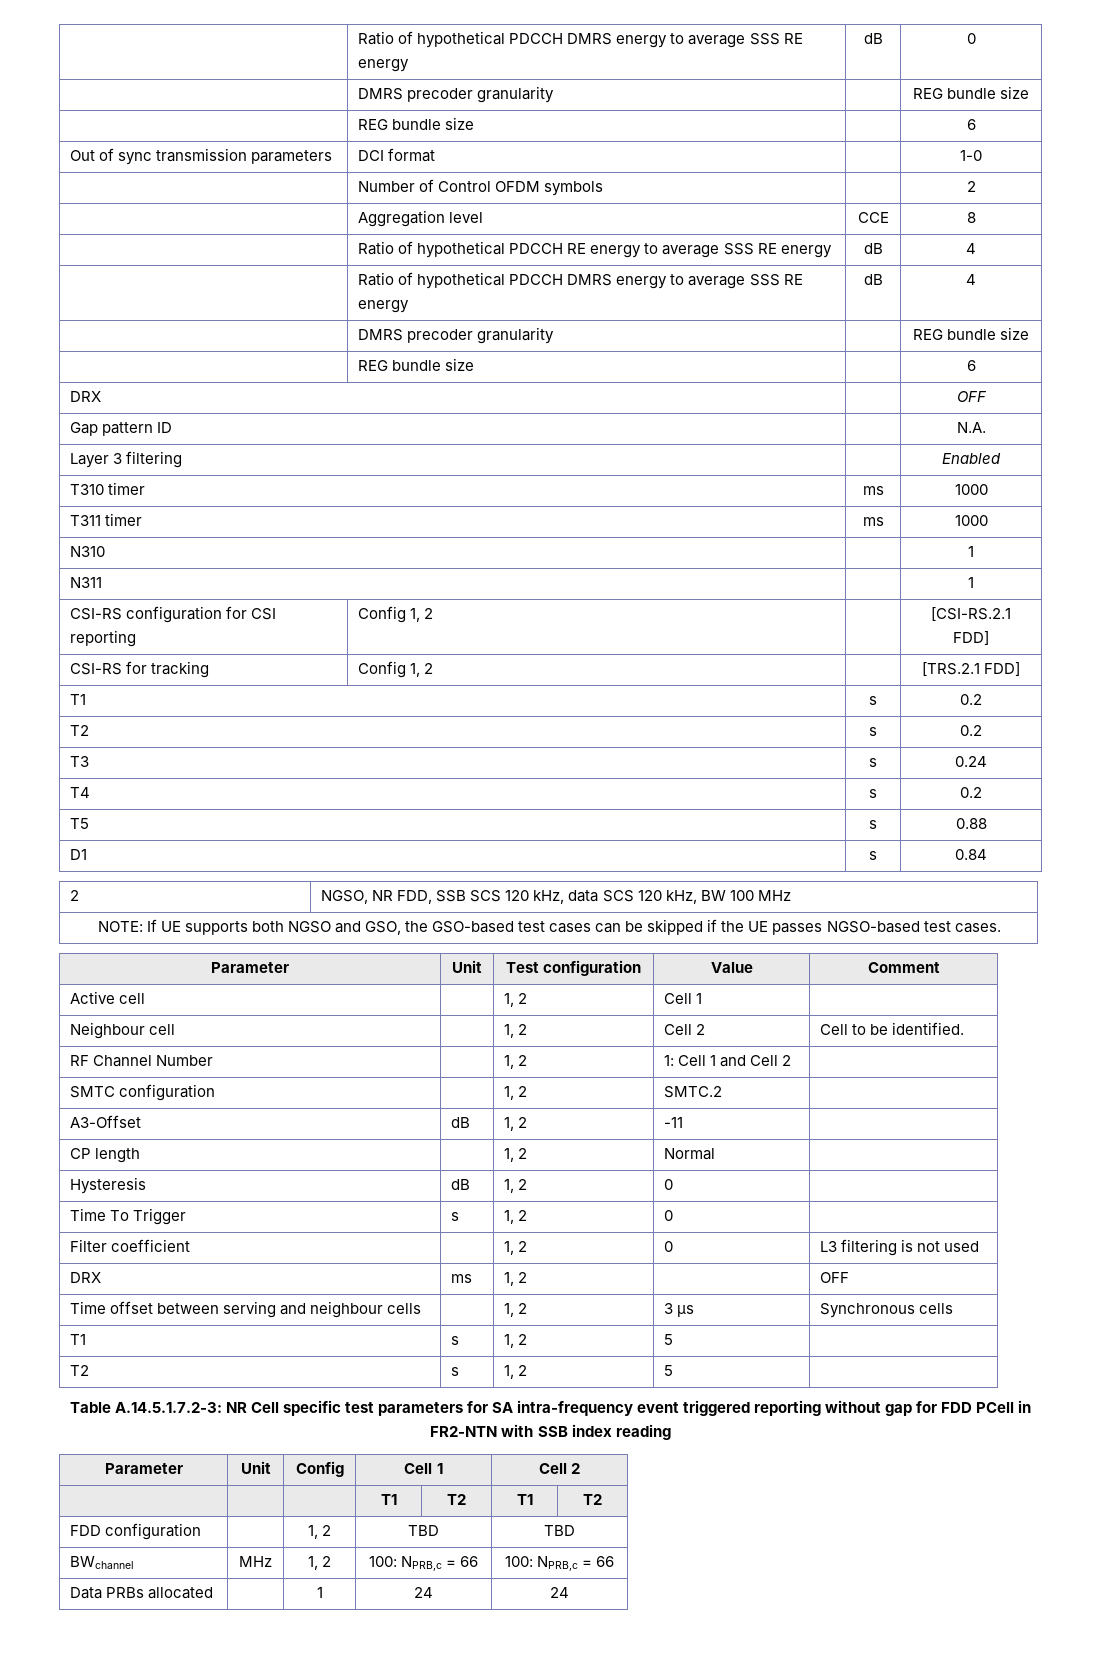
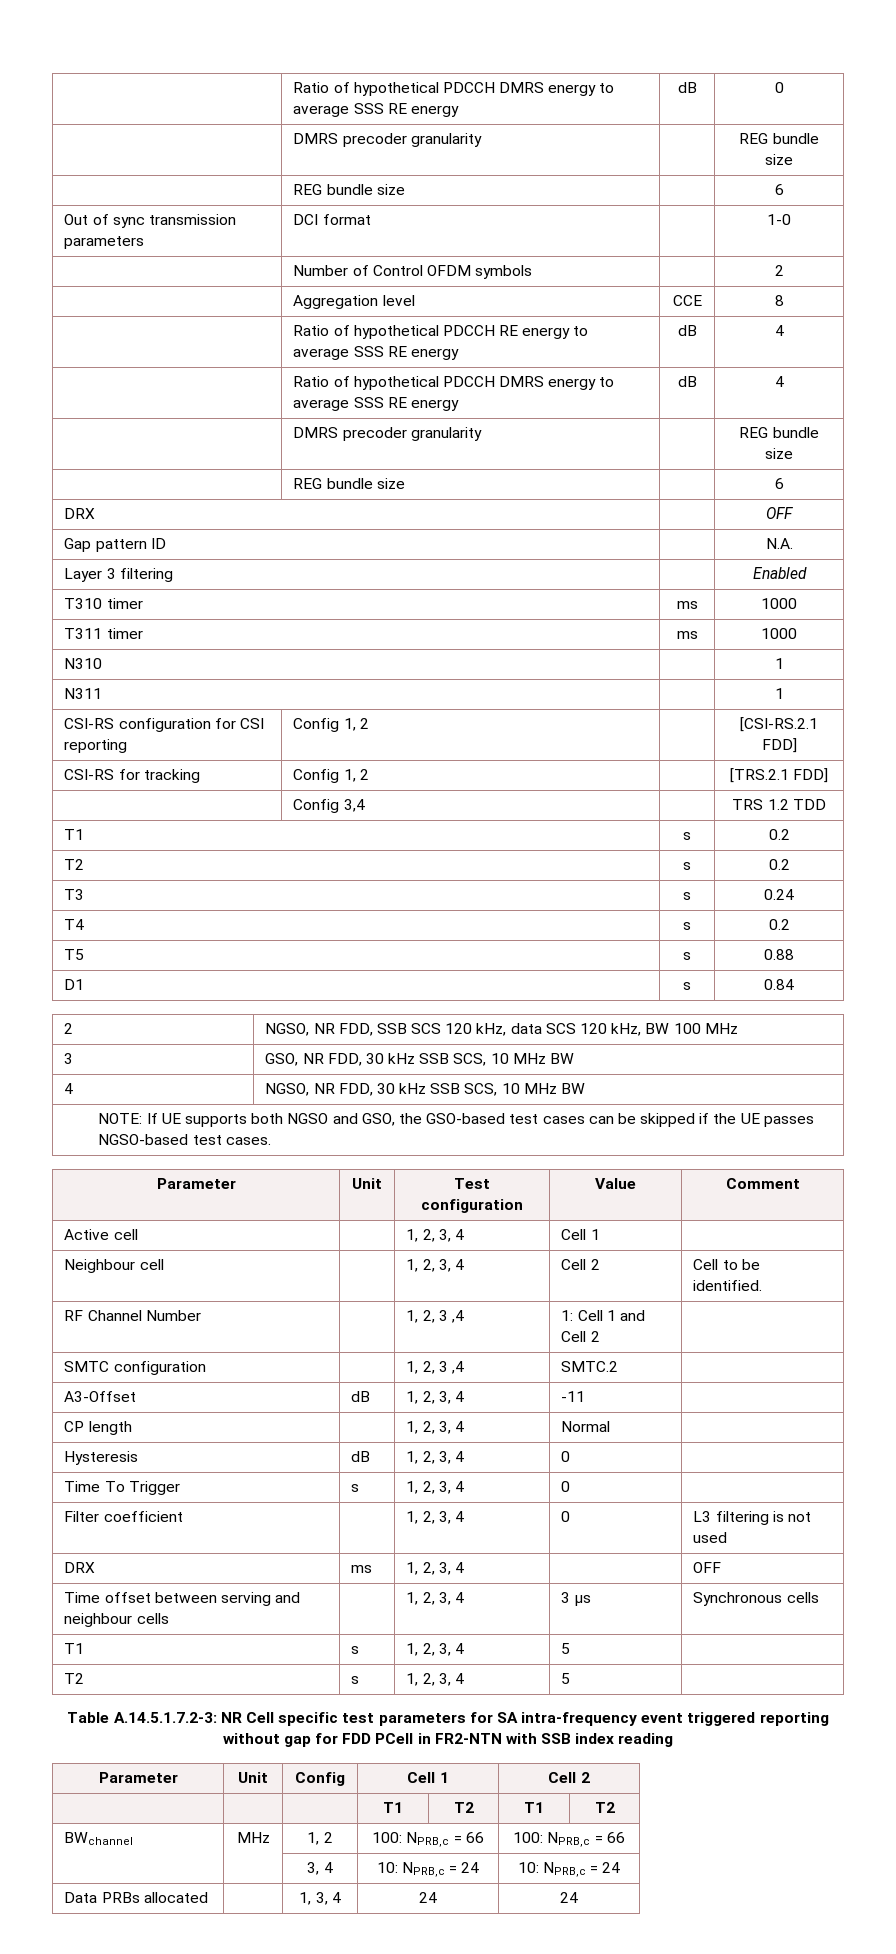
(1021, 669) none -> [293,799,365,813] [732,799,826,810] // | Config 3,4 | | TRS 1.2 TDD
(791, 895) none -> [64,1053,74,1064] [265,1053,575,1066] [64,1083,74,1094] [265,1083,586,1096] // 3 | GSO, NR FDD, 30 kHz SSB SCS, 10 MHz BW // 4 | NGSO, NR FDD, 30 kHz SSB SCS, 10 MHz BW
[518,993,528,1004] 2 -> [422,1229,464,1242] 2, 3, 4
[518,1024,528,1035] 2 -> [422,1259,464,1272] 2, 3, 4
[518,1055,528,1066] 2 -> [422,1310,464,1323] 2, 3 ,4
[518,1086,528,1097] 2 -> [422,1361,464,1374] 2, 3 ,4
[518,1117,528,1128] 2 -> [422,1391,464,1404] 2, 3, 4
[518,1148,528,1159] 2 -> [422,1421,464,1434] 2, 3, 4
[518,1179,528,1190] 2 -> [422,1451,464,1464] 2, 3, 4
[518,1210,528,1221] 2 -> [422,1481,464,1494] 2, 3, 4
[518,1241,528,1252] 2 -> [422,1511,464,1524] 2, 3, 4
[518,1272,528,1283] 2 -> [422,1562,464,1575] 2, 3, 4
[518,1303,528,1314] 2 -> [422,1592,464,1605] 2, 3, 4
[518,1334,528,1345] 2 -> [422,1643,464,1656] 2, 3, 4
[518,1365,528,1376] 2 -> [422,1673,464,1686] 2, 3, 4
[70,1523,202,1540] [307,1525,332,1539] [408,1525,439,1536] [544,1525,575,1536] // FDD configuration | | 1, 2 | TBD | TBD -> (615, 1807) none
(615, 1561) none -> [307,1862,333,1875] [376,1862,480,1877] [517,1862,621,1877] // | | 3, 4 | 10: NPRB,c = 24 | 10: NPRB,c = 24
[316,1587,323,1598] 1 -> [299,1892,341,1905] 1, 3, 4

